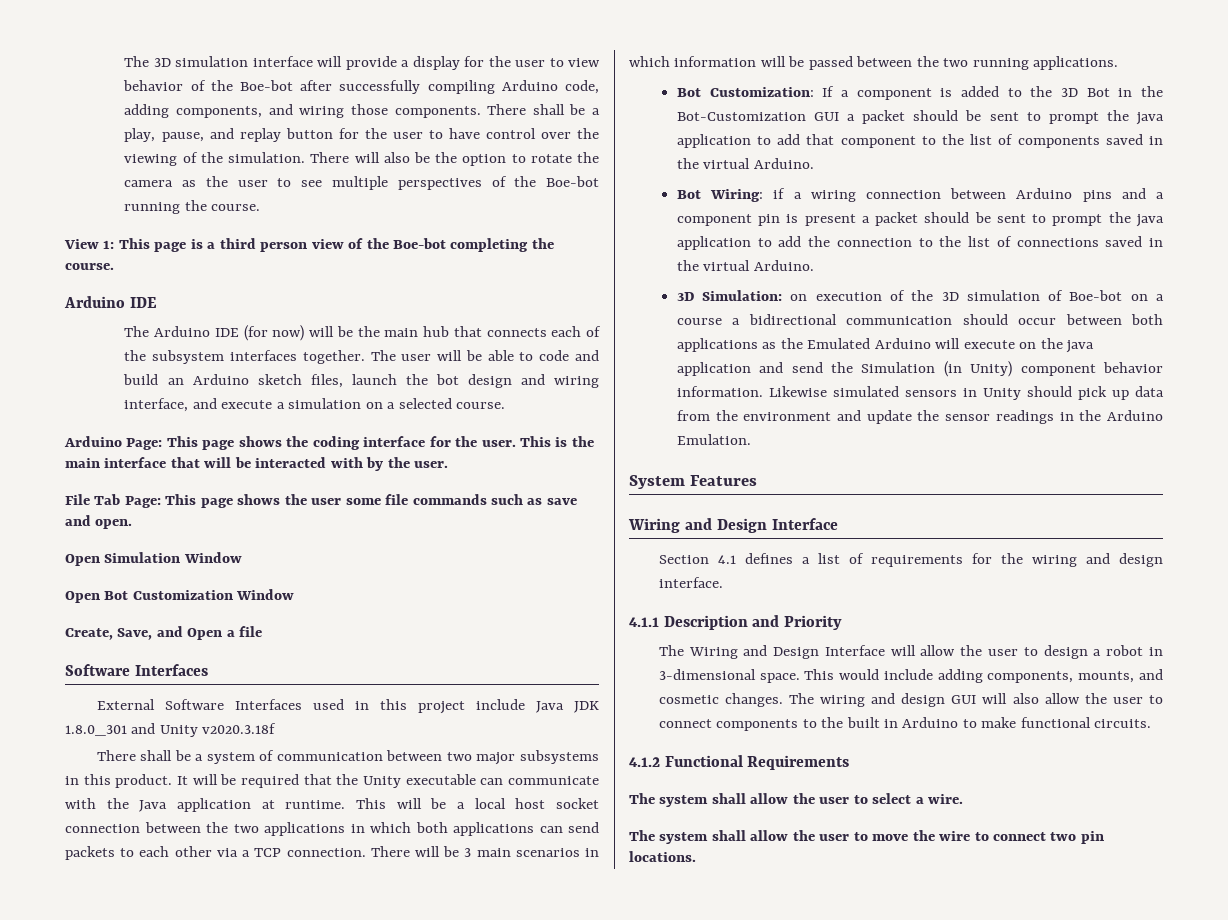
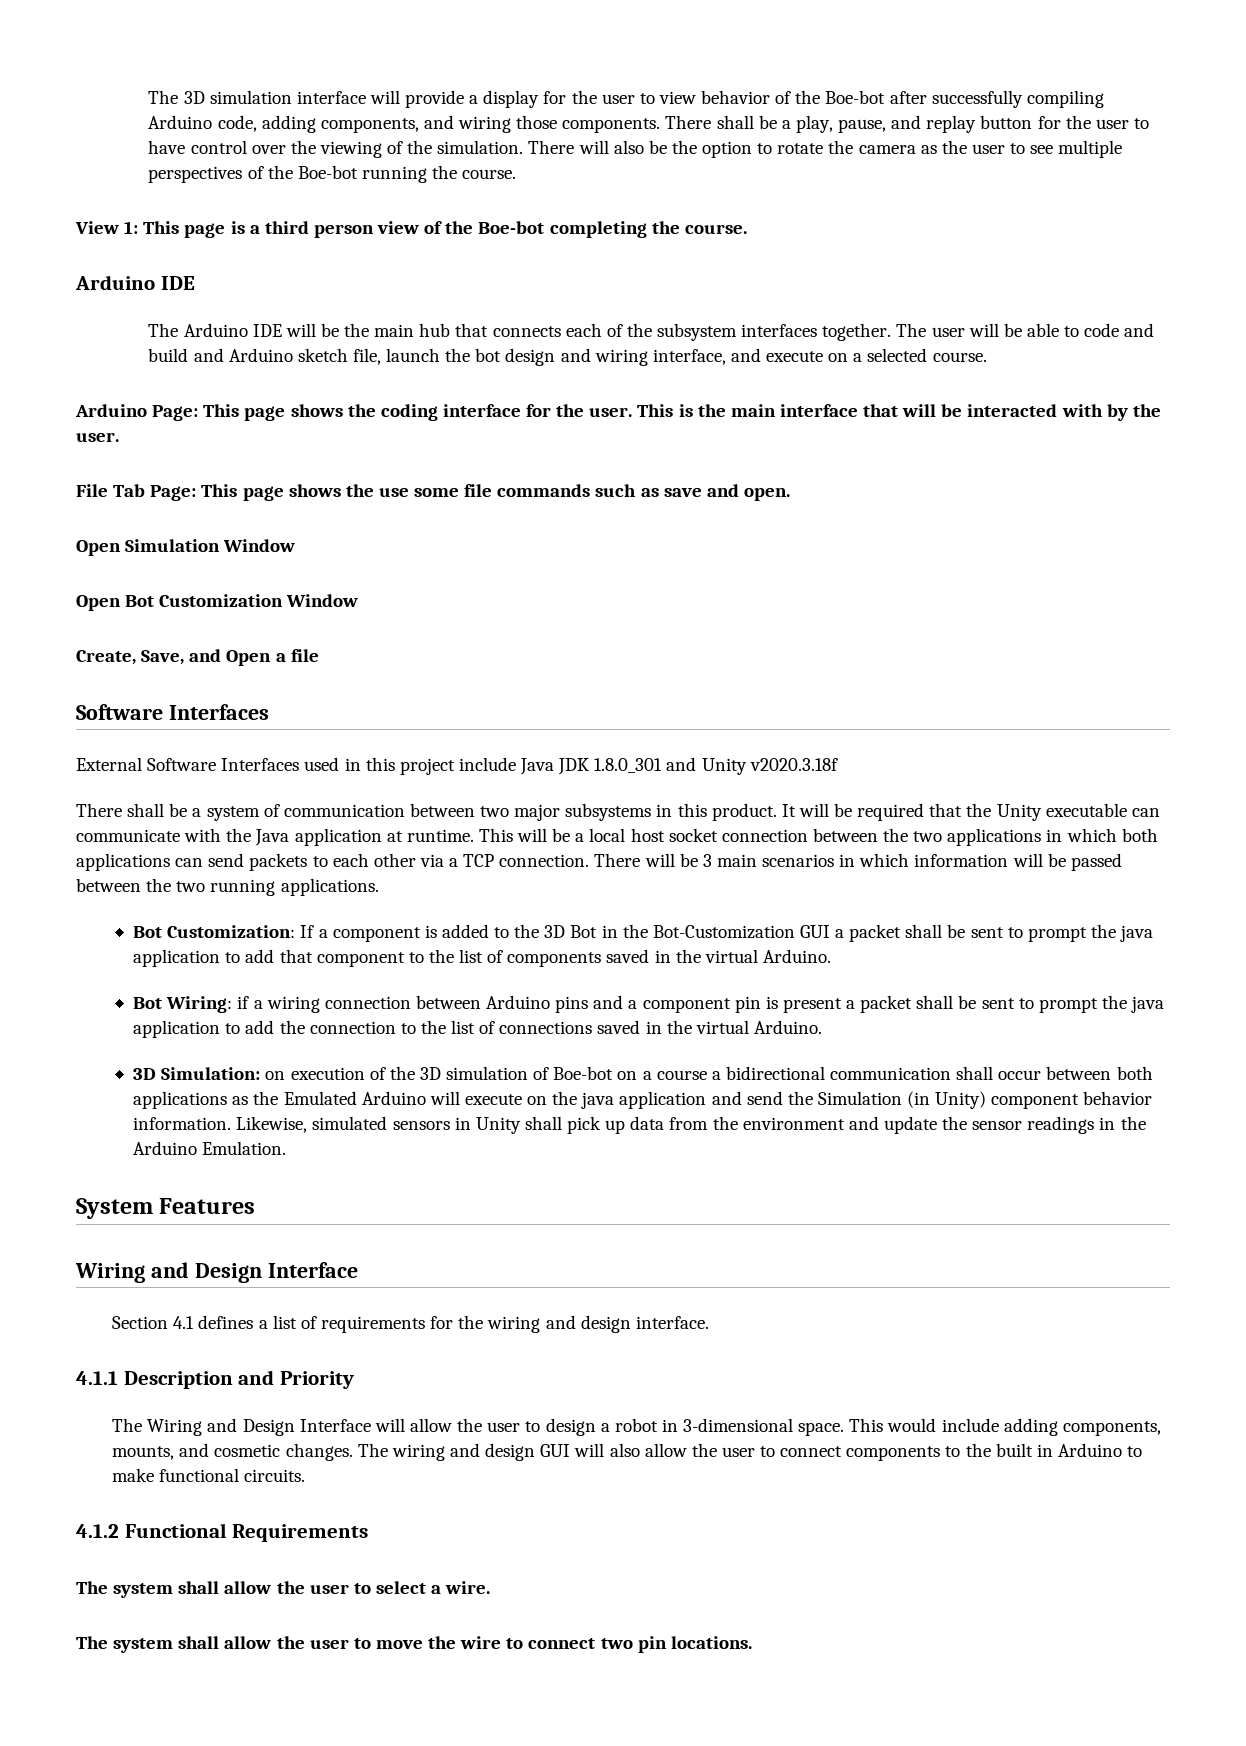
[243,325,305,341] (for now) -> (282, 330) none
[167,378,184,385] an -> [193,348,224,362] and
[310,374,343,388] files, -> [352,348,381,365] file,
[276,398,362,409] a simulation -> (824, 356) none
[311,498,342,505] user -> [378,488,409,497] use
[913,110,959,121] should -> [905,924,943,938] shall
[924,212,970,223] should -> [916,995,954,1009] shall
[962,314,1008,325] should -> [956,1066,994,1080] shall
[768,386,827,397] Likewise -> [236,1116,308,1133] Likewise,
[1026,386,1072,397] should -> [524,1116,562,1130] shall

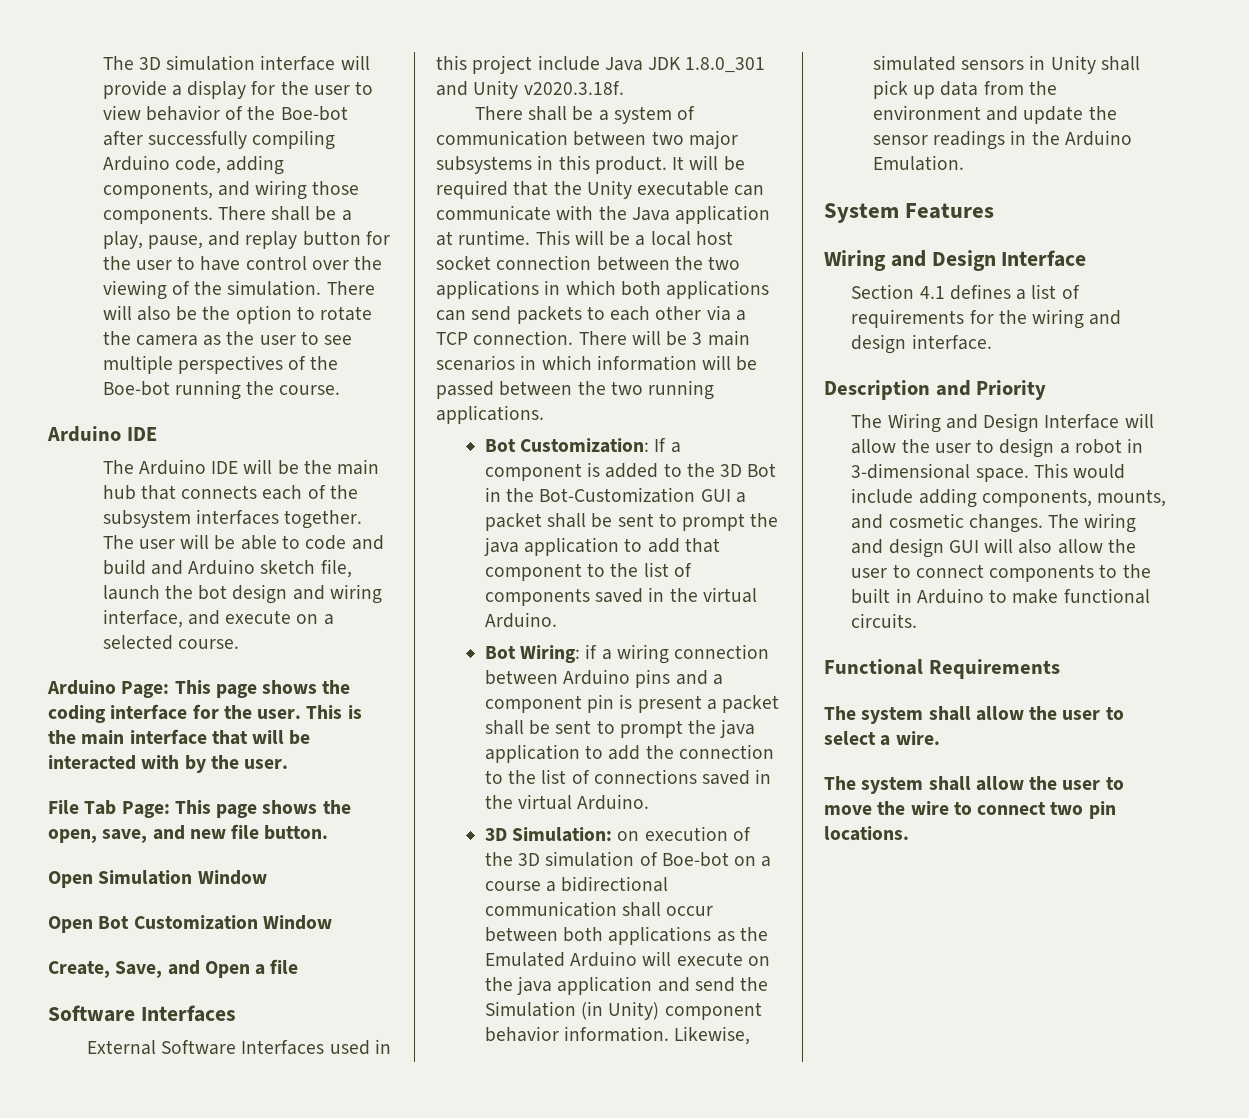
[75,221,747,238] // View 1: This page is a third person view of the Boe-bot completing the course. -> (341, 390) none
[378,484,790,501] use some file commands such as save and open. -> [48,824,329,843] open, save, and new file button.
[749,758,838,771] v2020.3.18f -> [523,81,624,95] v2020.3.18f.
[76,1371,118,1385] 4.1.1 -> (992, 342) none
[76,1524,119,1538] 4.1.2 -> (918, 620) none

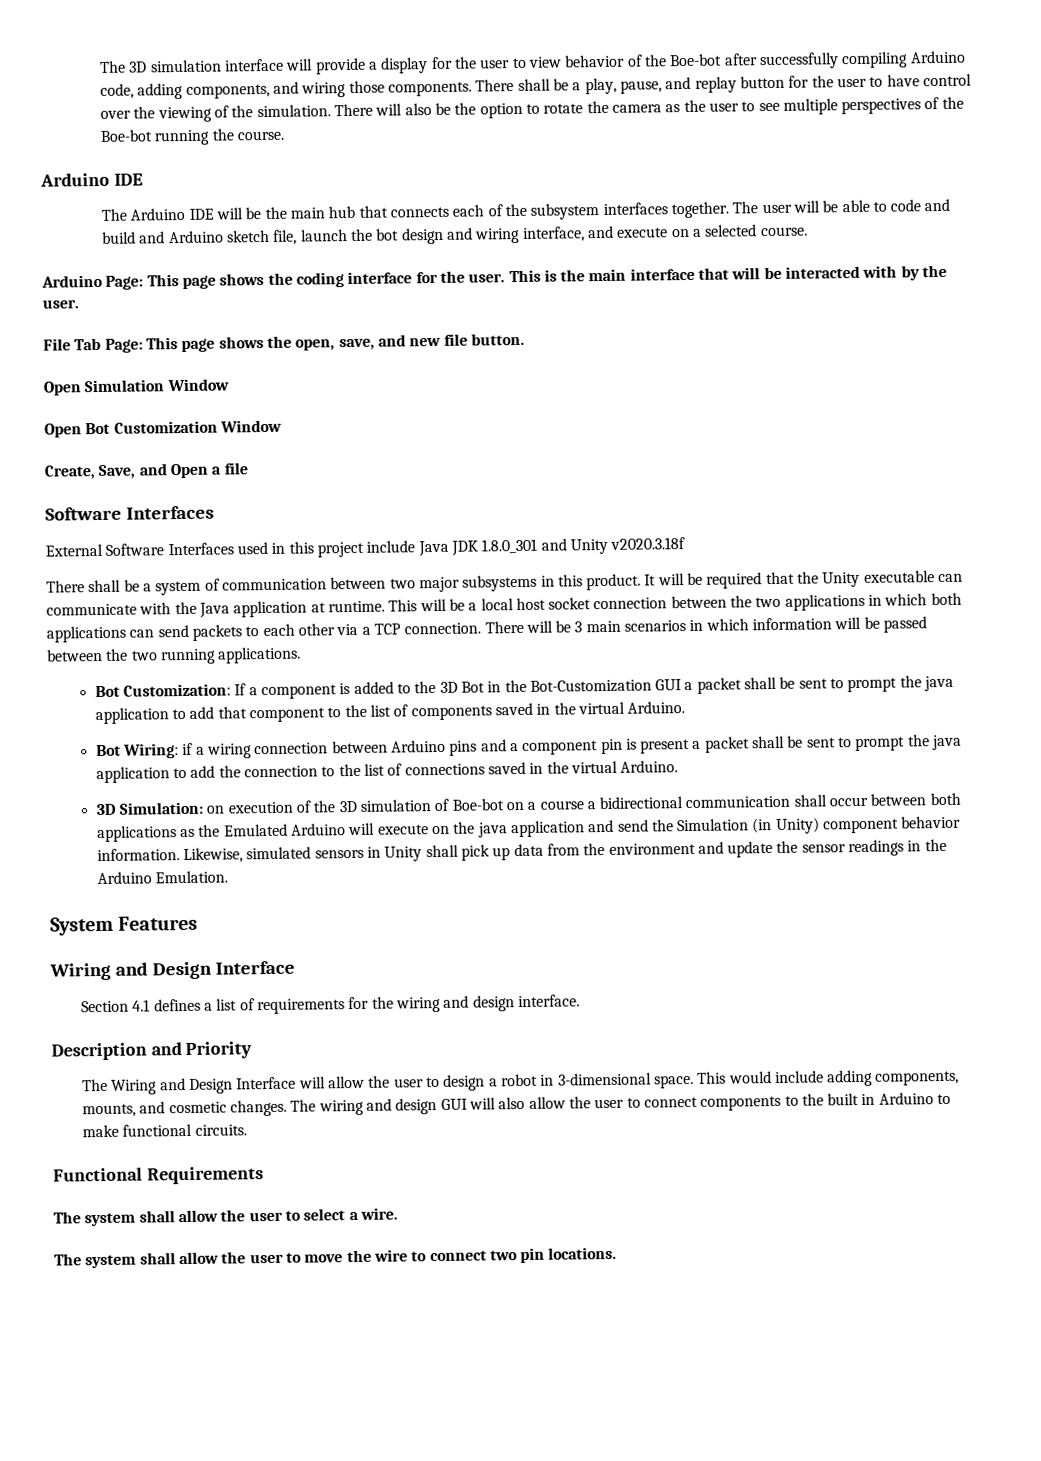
[523,81,624,95] v2020.3.18f. -> [610,537,686,550] v2020.3.18f

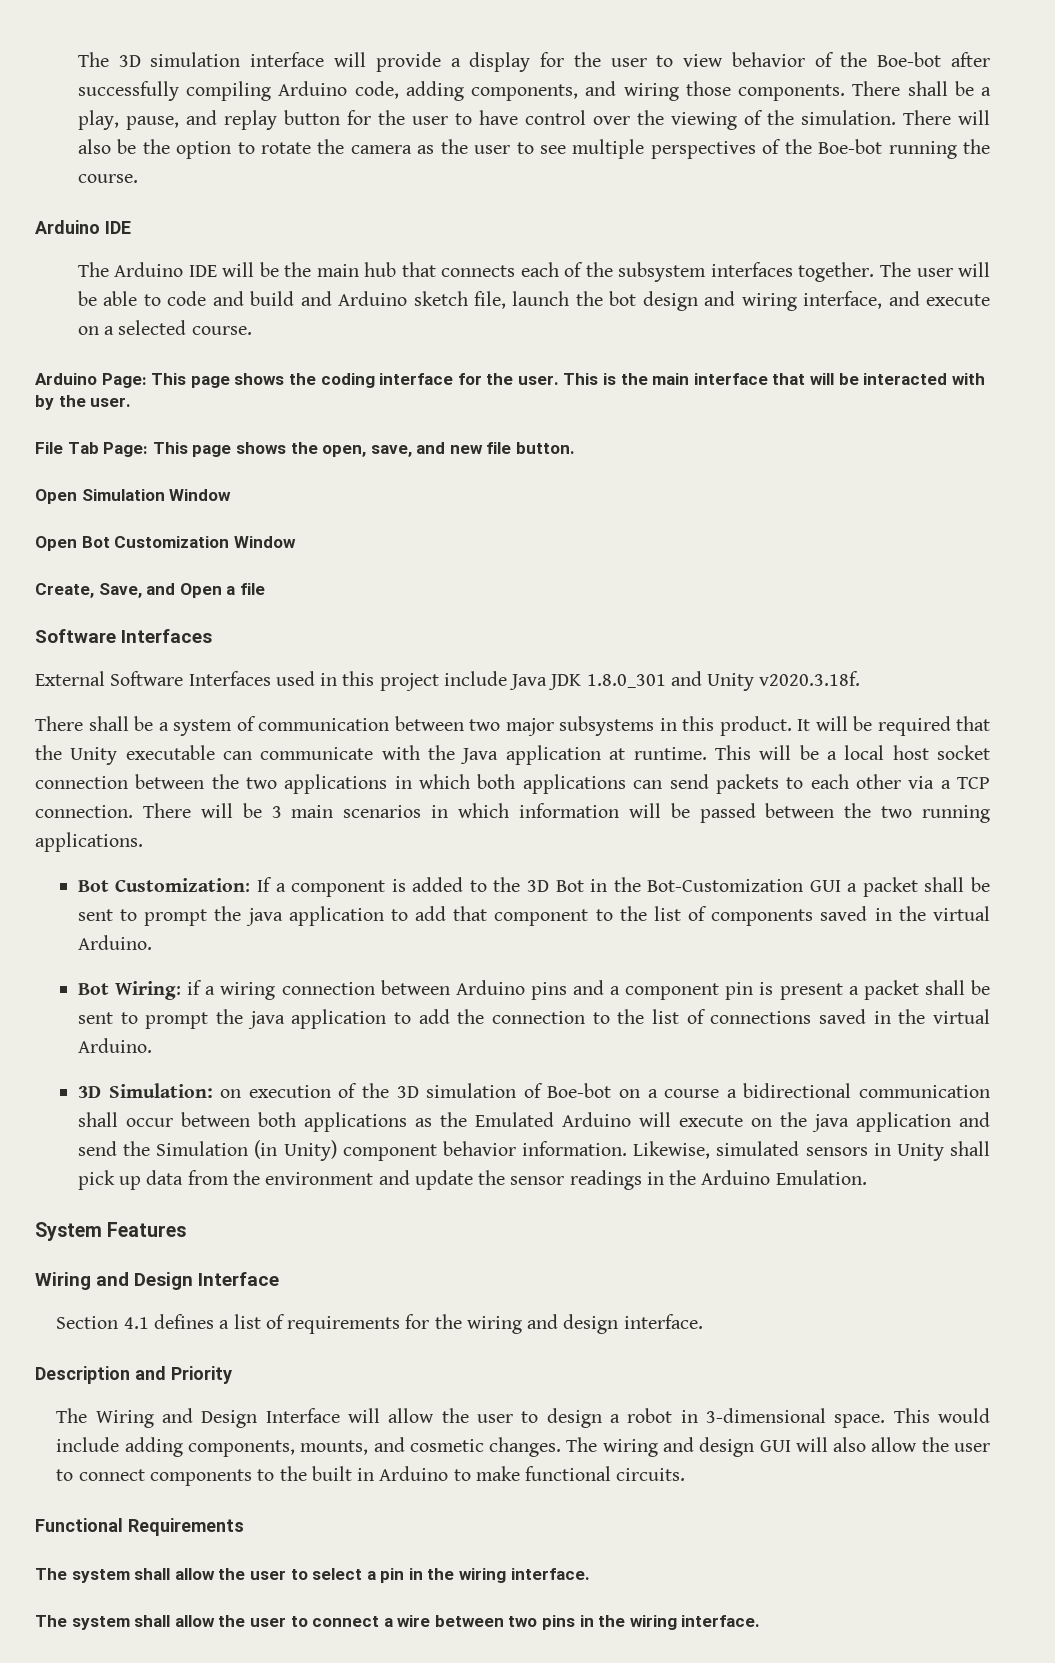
[610,537,686,550] v2020.3.18f -> [759,671,861,686] v2020.3.18f.
[359,1207,398,1220] [54,1246,618,1269] wire. // The system shall allow the user to move the wire to connect two pin locations. -> [380,1568,590,1583] [35,1615,761,1630] pin in the wiring interface. // The system shall allow the user to connect a wire between two pins in the wiring interface.

